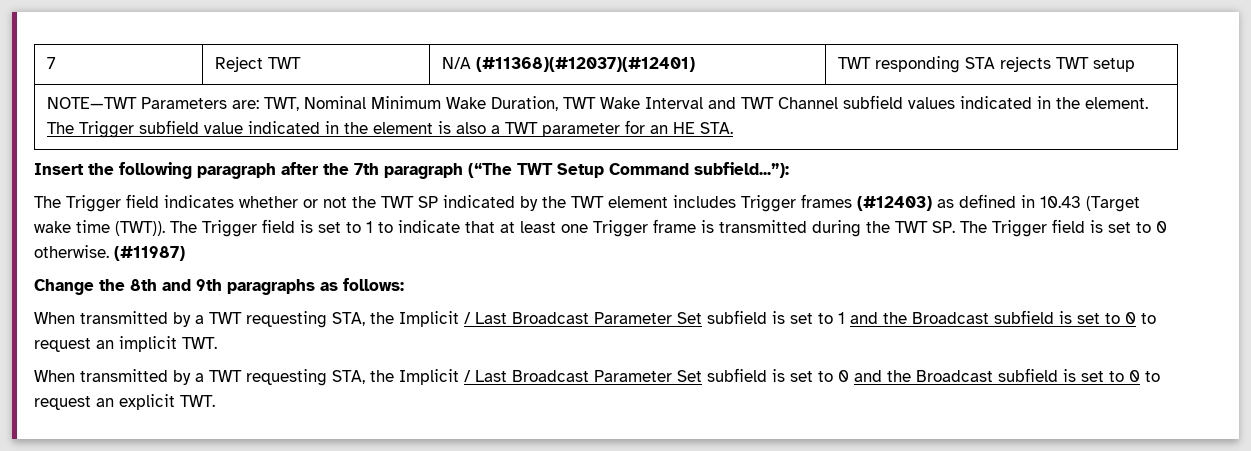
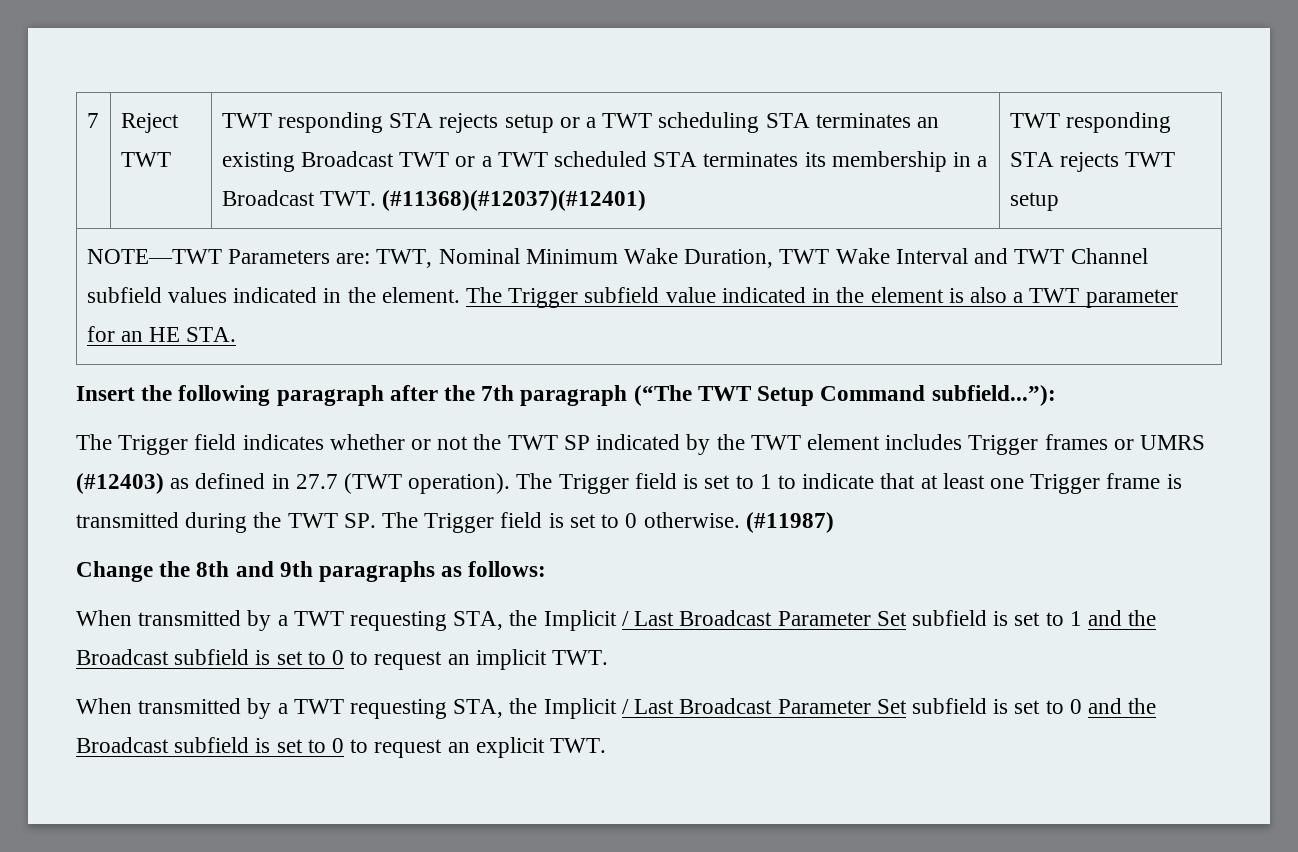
[441,57,471,69] N/A -> [221,112,940,133] [221,151,988,172] [221,190,377,206] TWT responding STA rejects setup or a TWT scheduling STA terminates an existing Broadcast TWT or a TWT scheduled STA terminates its membership in a Broadcast TWT.
(852, 201) none -> [1113,435,1205,450] or UMRS
[1040,196,1140,212] [34,220,165,236] 10.43 (Target wake time (TWT)). -> [295,473,511,494] 27.7 (TWT operation).

